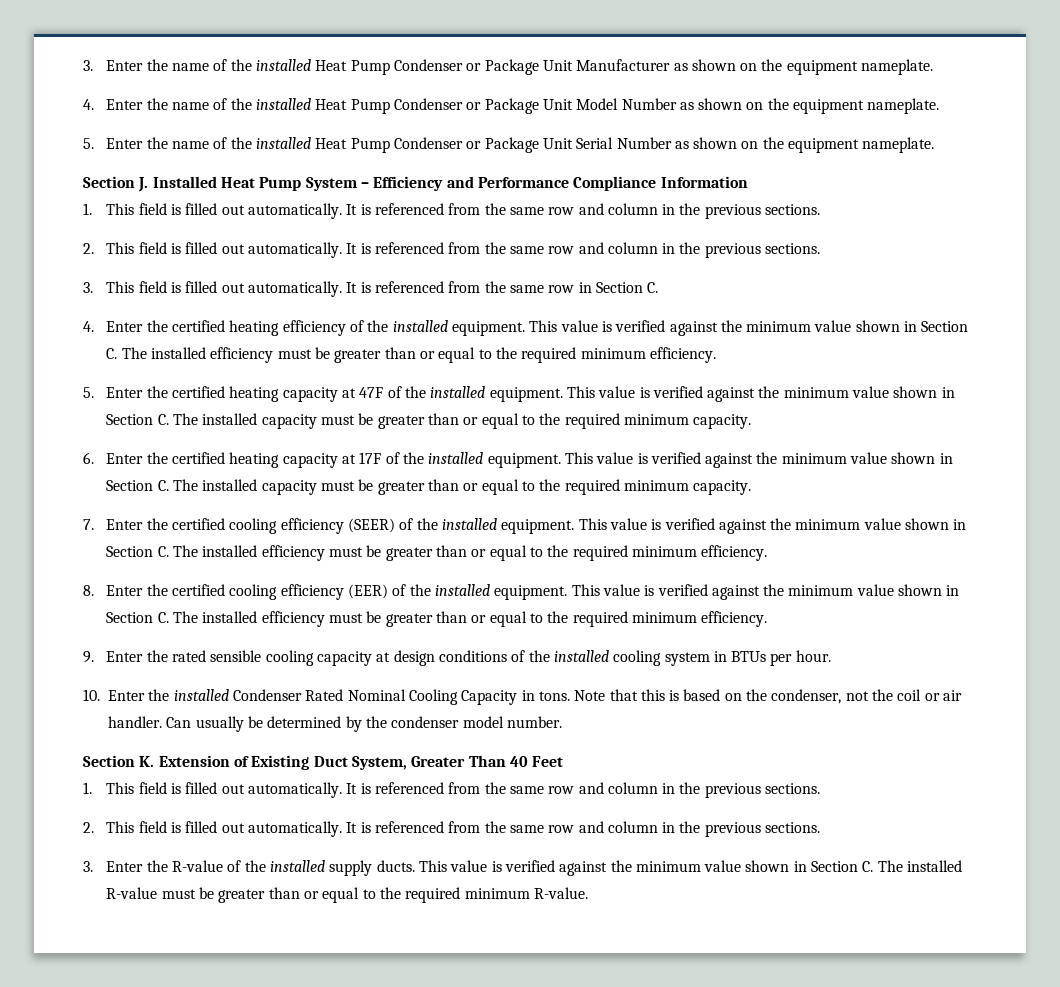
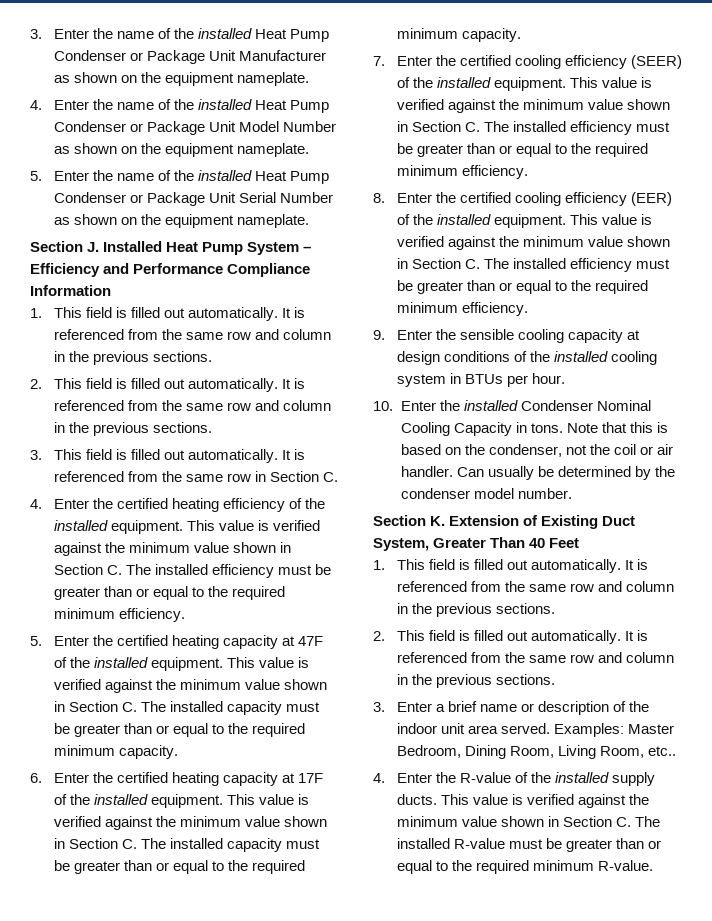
[171,650,206,662] rated -> (456, 334) none
[305,689,344,701] Rated -> (593, 405) none
(144, 866) none -> [435,701,650,715] [396,723,674,737] [396,745,676,759] [373,773,432,783] a brief name or description of the indoor unit area served. Examples: Master Bedroom, Dining Room, Living Room, etc.. // 4. Enter

